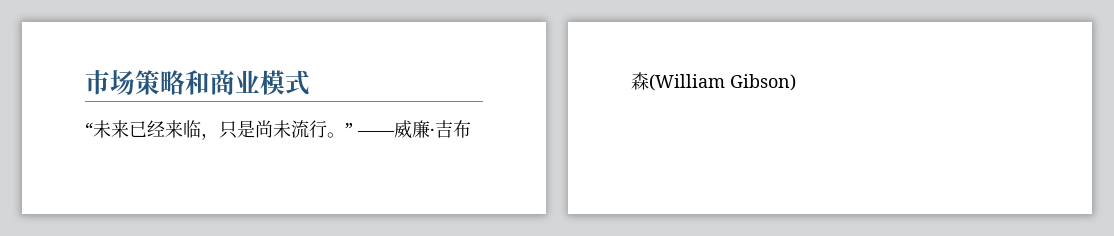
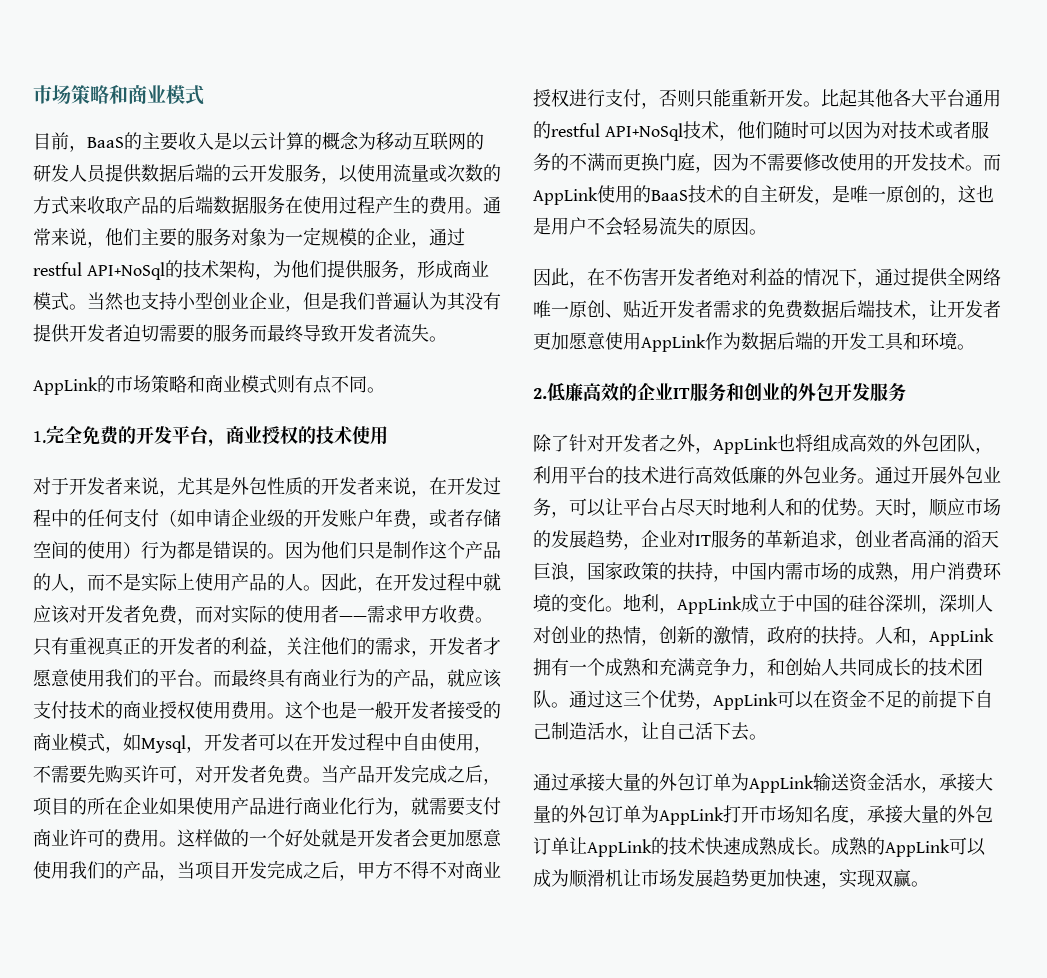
[85,120,471,140] [631,72,796,91] “未来已经来临，只是尚未流行。” ——威廉·吉布森(William Gibson) -> [33,132,484,152] [33,164,501,184] [33,196,501,215] [33,227,465,248] [33,260,489,280] [33,292,501,312] [33,324,447,343] [33,375,385,395] [33,425,388,447] [33,477,501,497] [33,508,501,529] [33,541,501,560] [33,573,501,593] [33,605,493,625] [33,637,501,657] [33,669,502,689] [33,701,501,720] [33,733,492,753] [33,764,501,785] [33,797,501,817] [33,829,502,848] [33,860,501,881] [533,89,1001,109] [533,121,989,141] [533,153,1001,173] [533,185,994,205] [533,217,767,236] [533,268,1001,288] [533,300,1001,320] [533,332,975,352] [533,382,906,402] [533,434,993,454] [533,466,1001,484] [533,498,1001,518] [533,530,999,550] [533,562,1002,582] [533,594,993,614] [533,626,994,646] [533,658,983,678] [533,690,993,710] [533,722,767,742] [533,773,993,793] [533,805,993,825] [533,837,986,857] [533,869,929,889] 目前，BaaS的主要收入是以云计算的概念为移动互联网的研发人员提供数据后端的云开发服务，以使用流量或次数的方式来收取产品的后端数据服务在使用过程产生的费用。通常来说，他们主要的服务对象为一定规模的企业，通过restful API+NoSql的技术架构，为他们提供服务，形成商业模式。当然也支持小型创业企业，但是我们普遍认为其没有提供开发者迫切需要的服务而最终导致开发者流失。 // AppLink的市场策略和商业模式则有点不同。 // 1.完全免费的开发平台，商业授权的技术使用 // 对于开发者来说，尤其是外包性质的开发者来说，在开发过程中的任何支付（如申请企业级的开发账户年费，或者存储空间的使用）行为都是错误的。因为他们只是制作这个产品的人，而不是实际上使用产品的人。因此，在开发过程中就应该对开发者免费，而对实际的使用者——需求甲方收费。只有重视真正的开发者的利益，关注他们的需求，开发者才愿意使用我们的平台。而最终具有商业行为的产品，就应该支付技术的商业授权使用费用。这个也是一般开发者接受的商业模式，如Mysql，开发者可以在开发过程中自由使用，不需要先购买许可，对开发者免费。当产品开发完成之后，项目的所在企业如果使用产品进行商业化行为，就需要支付商业许可的费用。这样做的一个好处就是开发者会更加愿意使用我们的产品，当项目开发完成之后，甲方不得不对商业授权进行支付，否则只能重新开发。比起其他各大平台通用的restful API+NoSql技术，他们随时可以因为对技术或者服务的不满而更换门庭，因为不需要修改使用的开发技术。而AppLink使用的BaaS技术的自主研发，是唯一原创的，这也是用户不会轻易流失的原因。 // 因此，在不伤害开发者绝对利益的情况下，通过提供全网络唯一原创、贴近开发者需求的免费数据后端技术，让开发者更加愿意使用AppLink作为数据后端的开发工具和环境。 // 2.低廉高效的企业IT服务和创业的外包开发服务 // 除了针对开发者之外，AppLink也将组成高效的外包团队，利用平台的技术进行高效低廉的外包业务。通过开展外包业务，可以让平台占尽天时地利人和的优势。天时，顺应市场的发展趋势，企业对IT服务的革新追求，创业者高涌的滔天巨浪，国家政策的扶持，中国内需市场的成熟，用户消费环境的变化。地利，AppLink成立于中国的硅谷深圳，深圳人对创业的热情，创新的激情，政府的扶持。人和，AppLink拥有一个成熟和充满竞争力，和创始人共同成长的技术团队。通过这三个优势，AppLink可以在资金不足的前提下自己制造活水，让自己活下去。 // 通过承接大量的外包订单为AppLink输送资金活水，承接大量的外包订单为AppLink打开市场知名度，承接大量的外包订单让AppLink的技术快速成熟成长。成熟的AppLink可以成为顺滑机让市场发展趋势更加快速，实现双赢。

